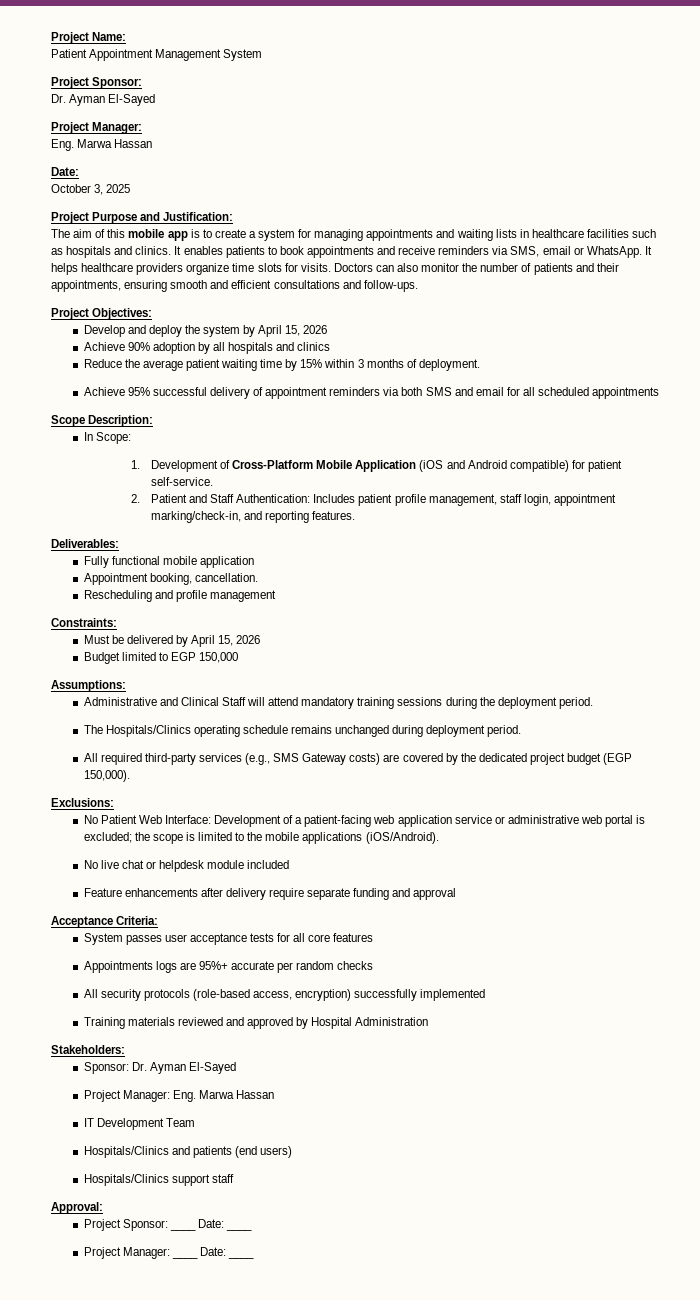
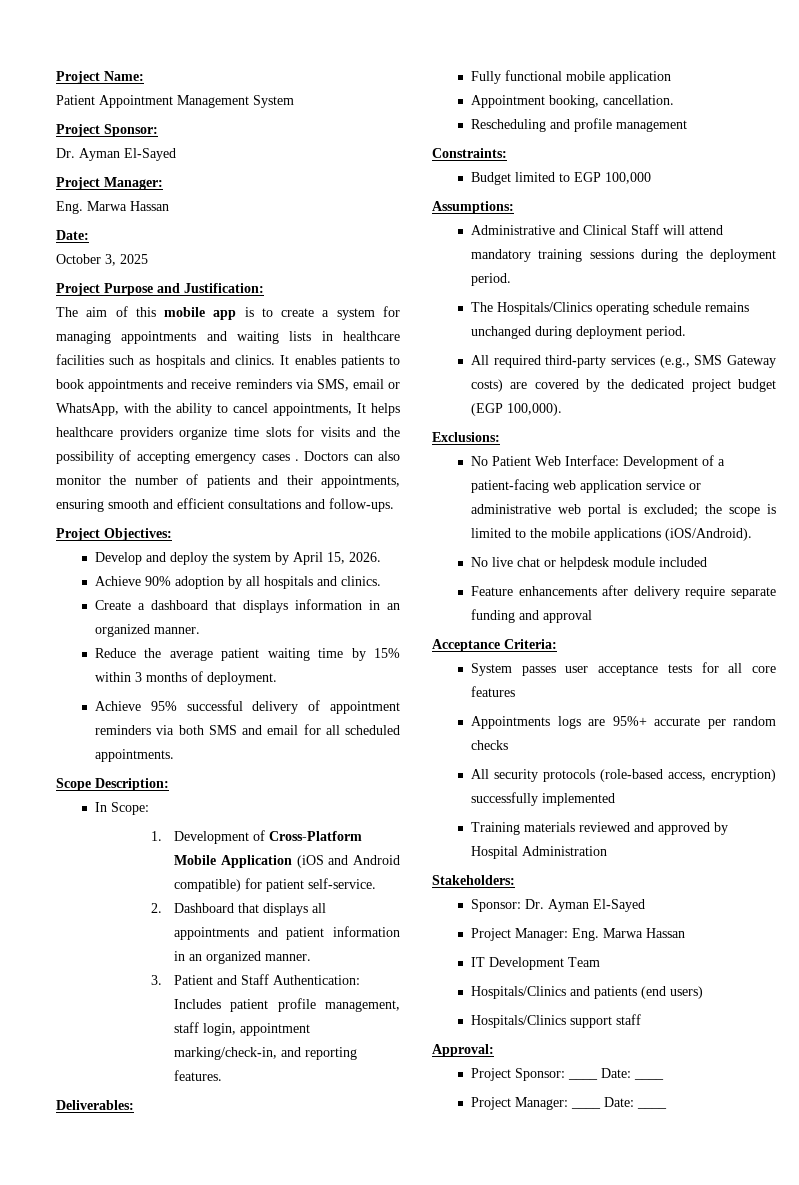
[586,246,642,258] WhatsApp. -> [56,403,352,416] WhatsApp, with the ability to cancel appointments,
[300,263,331,272] visits. -> [320,427,400,437] [56,450,299,464] visits and the possibility of accepting emergency cases .
[303,325,328,334] 2026 -> [349,552,382,562] 2026.
[297,342,331,351] clinics -> [341,576,382,586] [95,599,400,613] [95,624,201,637] clinics. // Create a dashboard that displays information in an organized manner.
[592,387,660,399] appointments -> [95,749,175,762] appointments.
(140, 498) none -> [174,903,327,916] [174,926,400,940] [174,951,312,964] [150,975,162,985] Dashboard that displays all appointments and patient information in an organized manner. // 3.
[83,635,261,647] // Must be delivered by April 15, 2026 -> (507, 153) none
[199,652,239,663] 150,000 -> [605,172,652,184] 100,000
[83,770,130,782] 150,000). -> [507,403,563,416] 100,000).

